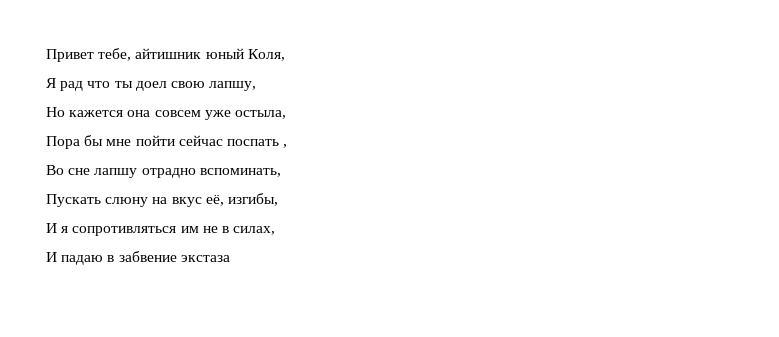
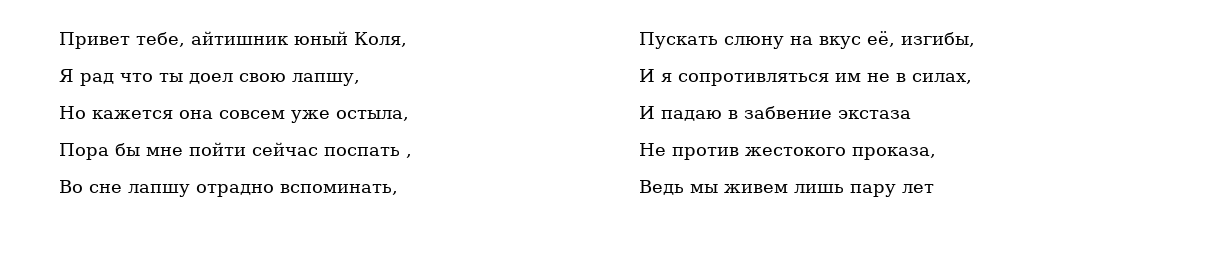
(230, 258) none -> [639,143,936,160] [639,180,934,197] // Не против жестокого проказа, // Ведь мы живем лишь пару лет

